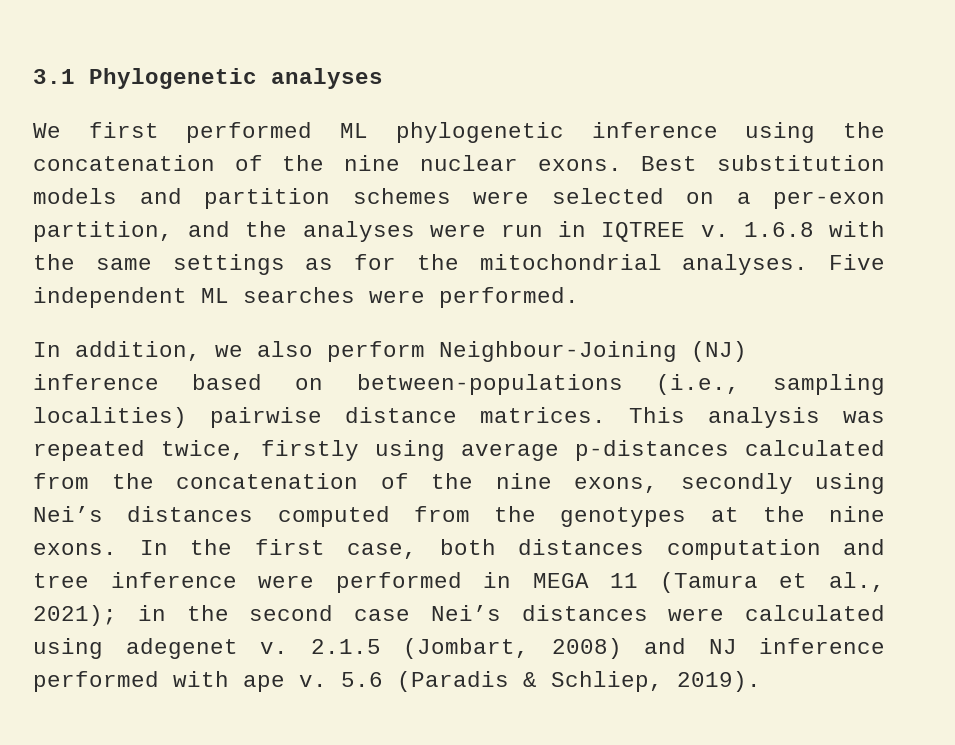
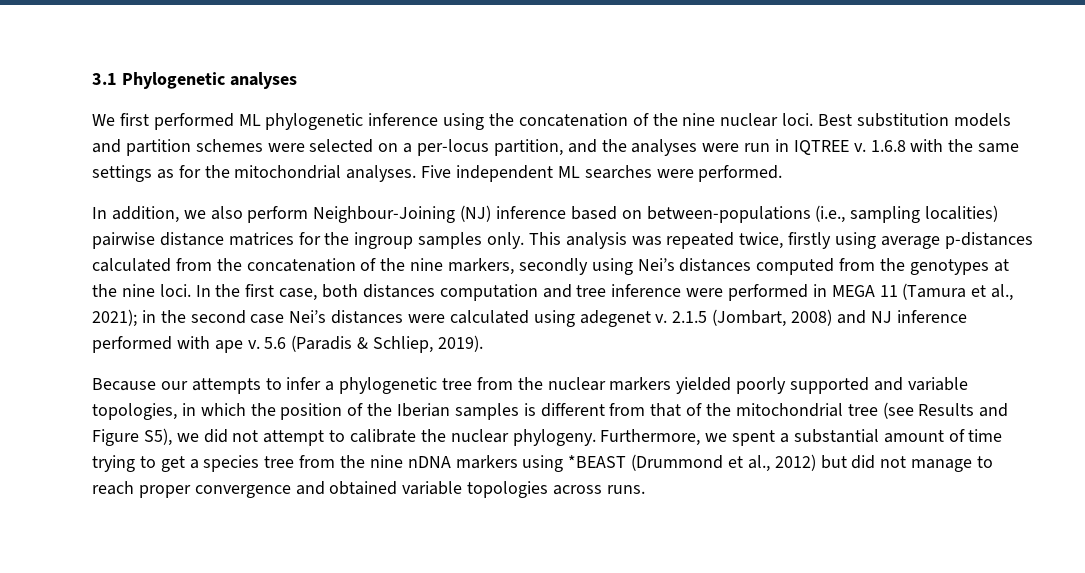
[537,159,622,171] exons. -> [782,113,814,126] loci.
[773,191,885,209] per-exon -> [417,139,490,156] per-locus
[480,407,606,423] matrices. -> [228,232,525,249] matrices for the ingroup samples only.
[574,477,658,493] exons, -> [448,258,515,275] markers,
[33,543,117,555] exons. -> [159,284,191,297] loci.
(761, 681) none -> [92,377,968,394] [92,402,1009,420] [92,428,1003,446] [92,454,994,472] [92,481,645,498] // Because our attempts to infer a phylogenetic tree from the nuclear markers yielded poorly supported and variable topologies, in which the position of the Iberian samples is different from that of the mitochondrial tree (see Results and Figure S5), we did not attempt to calibrate the nuclear phylogeny. Furthermore, we spent a substantial amount of time trying to get a species tree from the nine nDNA markers using *BEAST (Drummond et al., 2012) but did not manage to reach proper convergence and obtained variable topologies across runs.

